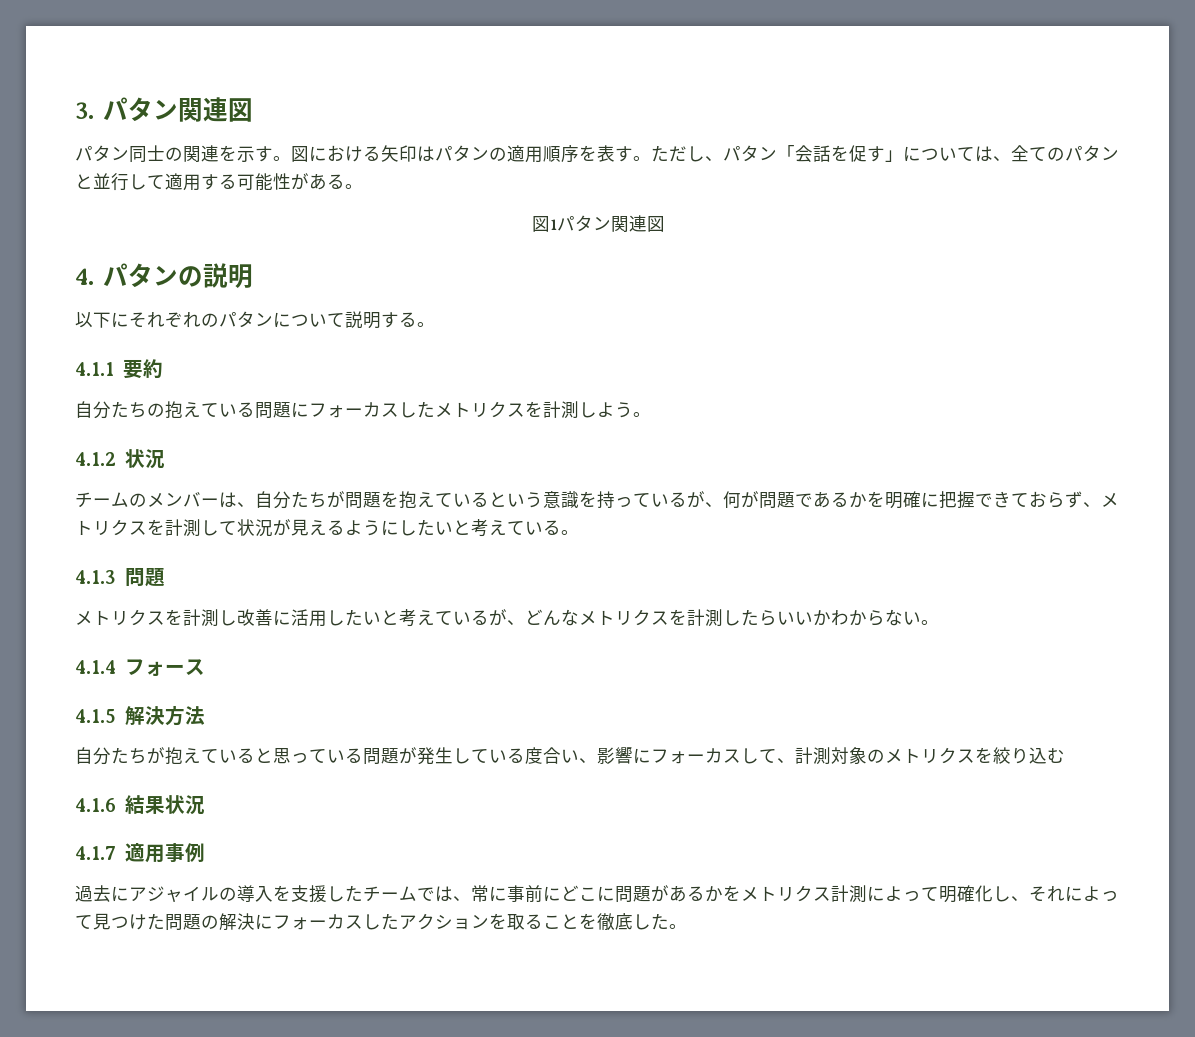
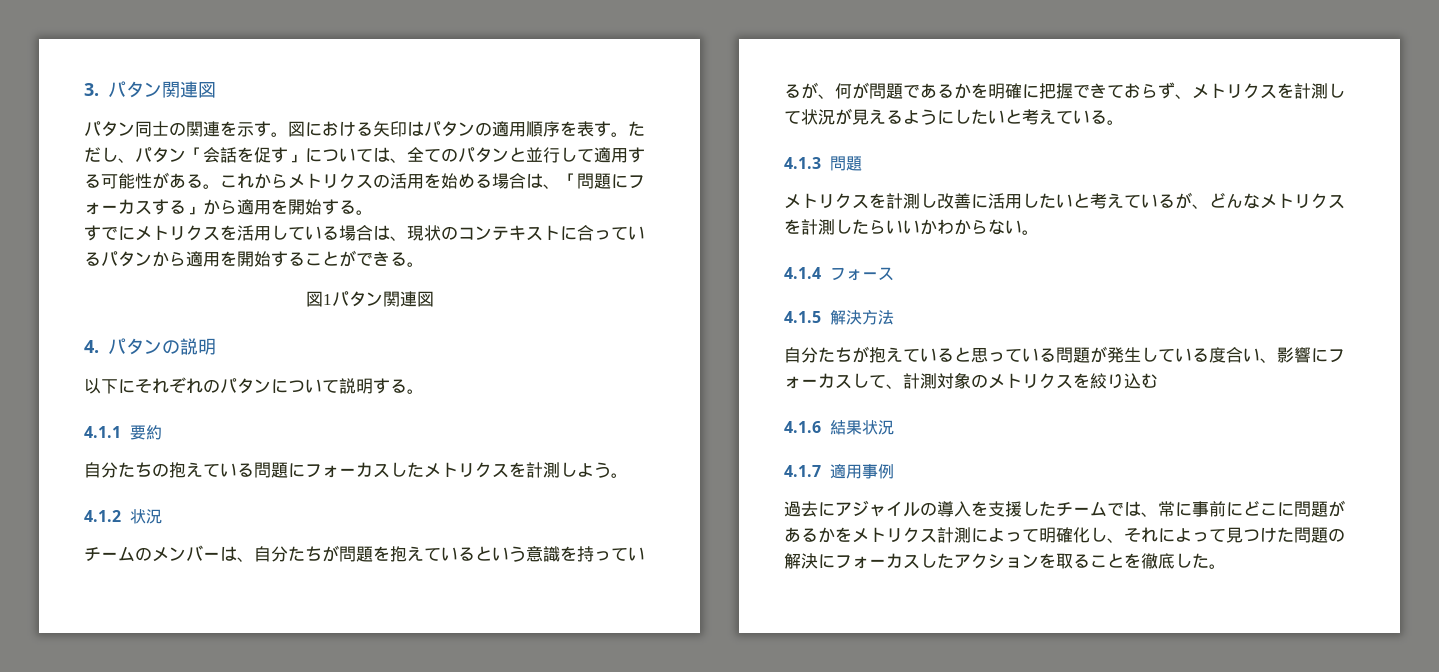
(363, 186) none -> [220,173,645,189] [84,199,373,215] [84,225,645,241] [84,250,424,267] これからメトリクスの活用を始める場合は、「問題にフォーカスする」から適用を開始する。 // すでにメトリクスを活用している場合は、現状のコンテキストに合っているパタンから適用を開始することができる。

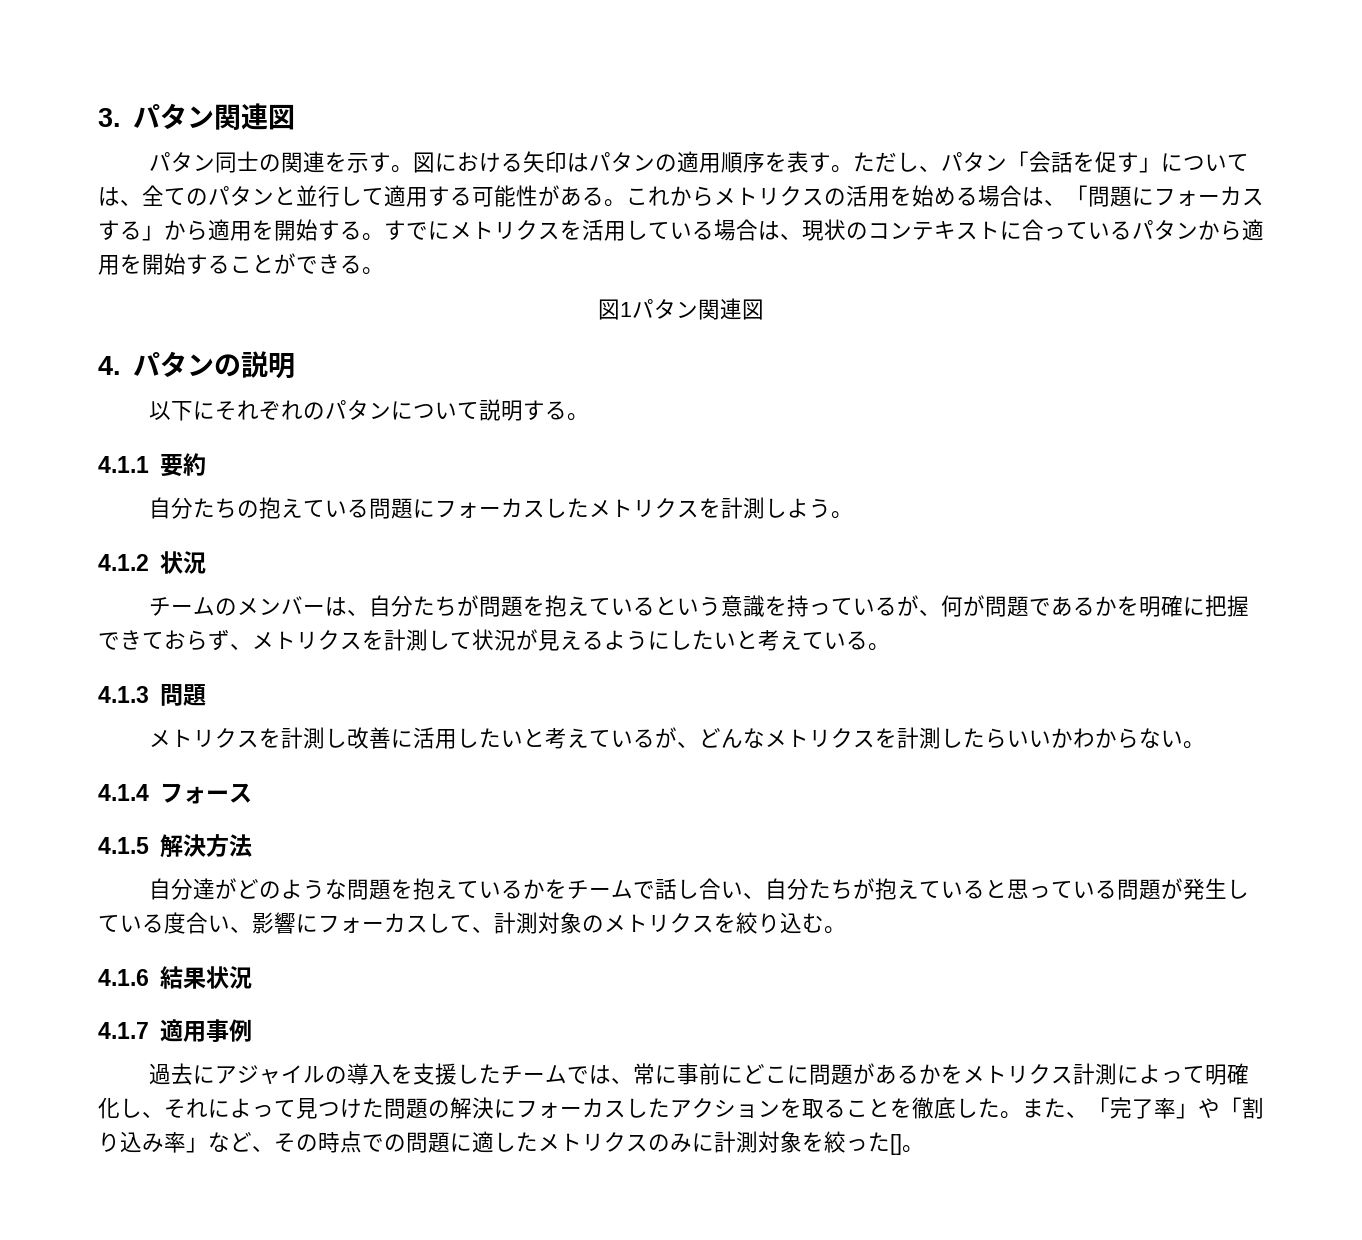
(373, 212) // -> (384, 237) none
(818, 355) none -> [193,878,810,900] 達がどのような問題を抱えているかをチームで話し合い、自分
(1158, 380) none -> [824,926,846,934] 。
(1226, 566) none -> [1022,1097,1264,1119] [98,1131,924,1155] また、「完了率」や「割り込み率」など、その時点での問題に適したメトリクスのみに計測対象を絞った[]。

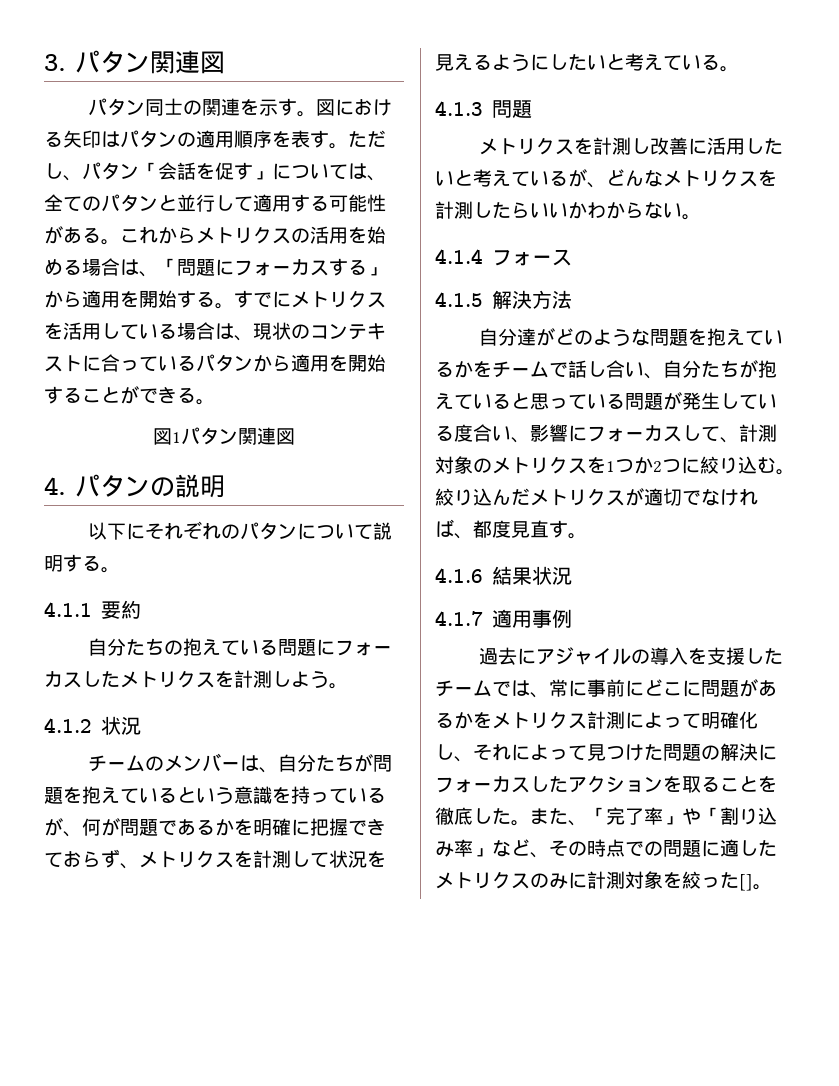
[516,629,538,650] が -> [367,851,386,867] を
(736, 923) none -> [606,457,700,474] 1つか2つに
(846, 930) none -> [435,488,758,506] [435,519,587,539] 絞り込んだメトリクスが適切でなければ、都度見直す。

